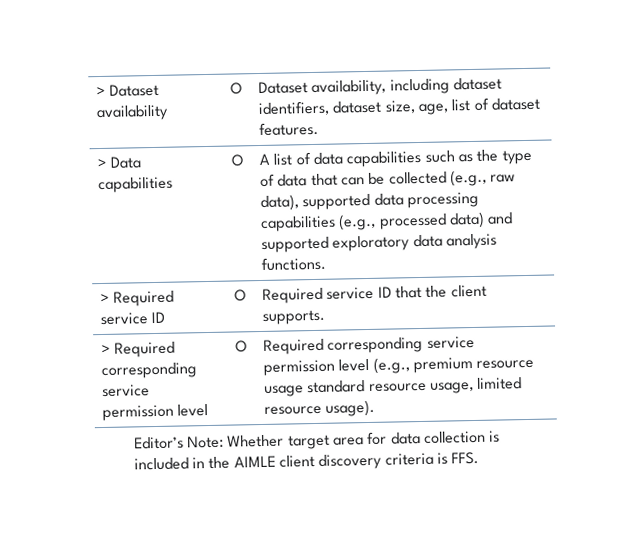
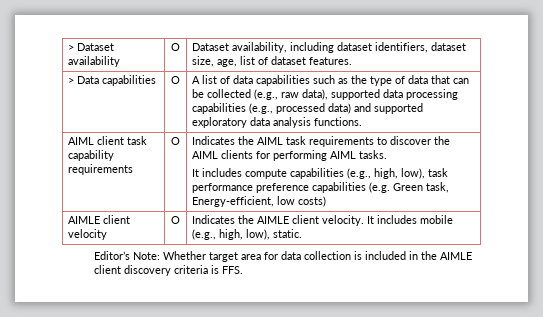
[100,290,175,307] [100,311,166,326] [234,289,247,302] [262,284,487,304] [262,309,326,325] [101,341,176,358] [101,362,198,380] [102,384,151,398] [102,404,209,421] [235,340,248,353] [263,335,475,355] [263,356,535,376] [264,377,523,397] [264,399,376,417] > Required service ID | O | Required service ID that the client supports. // > Required corresponding service permission level | O | Required corresponding service permission level (e.g., premium resource usage standard resource usage, limited resource usage). -> [67,136,147,145] [67,150,114,161] [67,164,133,175] [171,137,180,145] [191,136,450,147] [191,150,387,161] [191,168,448,179] [191,182,449,193] [191,196,326,207] [67,215,130,224] [67,229,107,240] [171,216,180,224] [191,215,453,226] [191,229,302,240] AIML client task capability requirements | O | Indicates the AIML task requirements to discover the AIML clients for performing AIML tasks. // It includes compute capabilities (e.g., high, low), task performance preference capabilities (e.g. Green task, Energy-efficient, low costs) // AIMLE client velocity | O | Indicates the AIMLE client velocity. It includes mobile (e.g., high, low), static.

